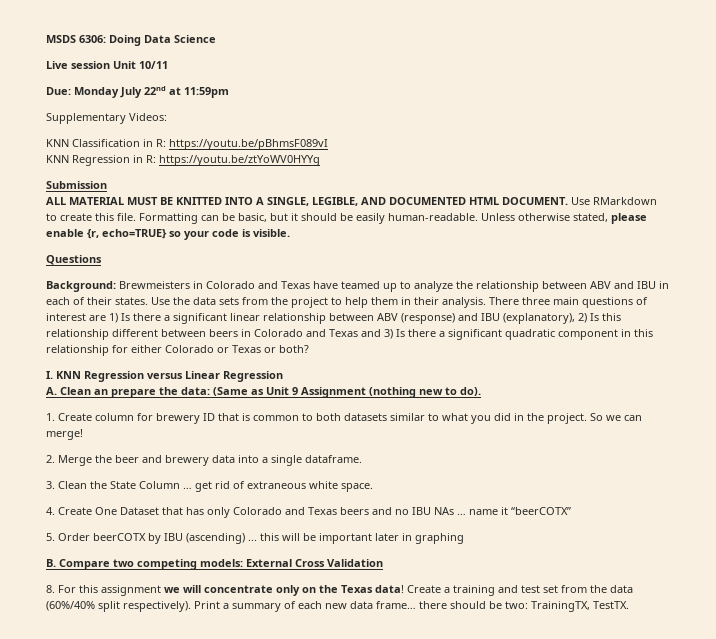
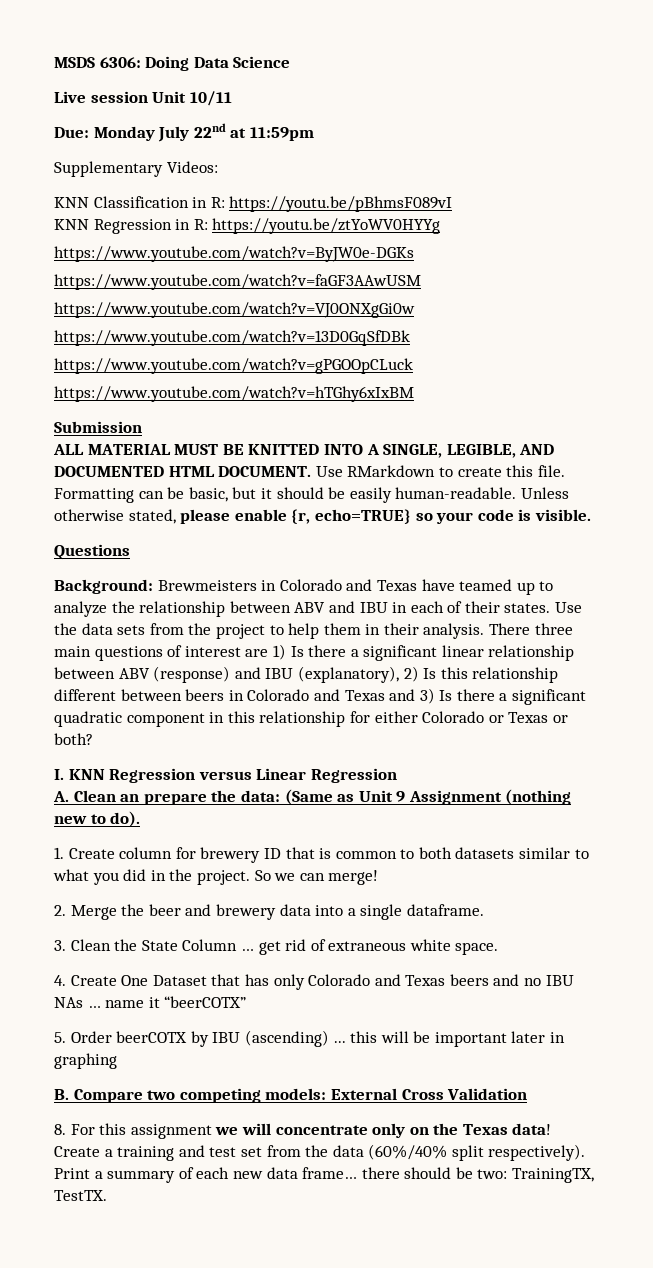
(320, 160) none -> [54,246,414,262] [54,274,421,290] [54,302,415,318] [54,330,410,346] [54,358,413,374] [54,386,414,402] // https://www.youtube.com/watch?v=ByJW0e-DGKs // https://www.youtube.com/watch?v=faGF3AAwUSM // https://www.youtube.com/watch?v=VJ0ONXgGi0w // https://www.youtube.com/watch?v=13D0GqSfDBk // https://www.youtube.com/watch?v=gPGOOpCLuck // https://www.youtube.com/watch?v=hTGhy6xIxBM

